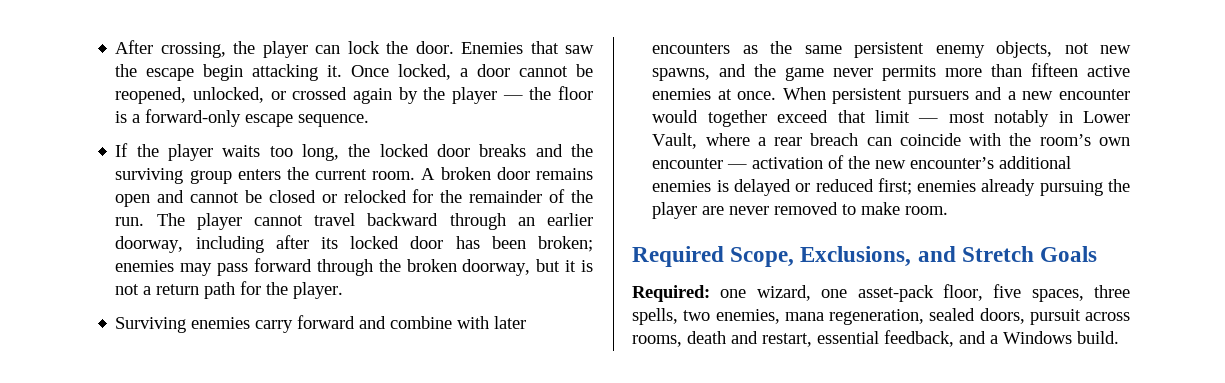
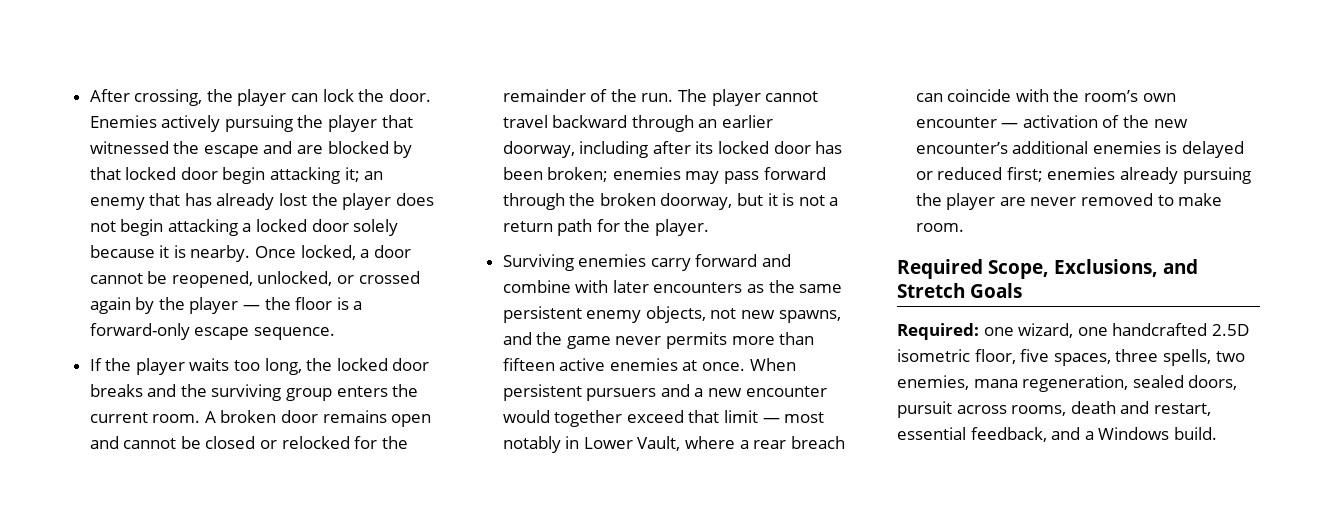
[530,41,594,54] [115,64,343,81] that saw the escape begin attacking it. -> [161,115,413,132] [89,141,413,158] [89,167,384,184] [89,193,434,210] [89,219,399,236] [89,245,251,262] actively pursuing the player that witnessed the escape and are blocked by that locked door begin attacking it; an enemy that has already lost the player does not begin attacking a locked door solely because it is nearby.
[857,285,934,302] asset-pack -> [1112,323,1249,336] [897,349,970,362] handcrafted 2.5D isometric

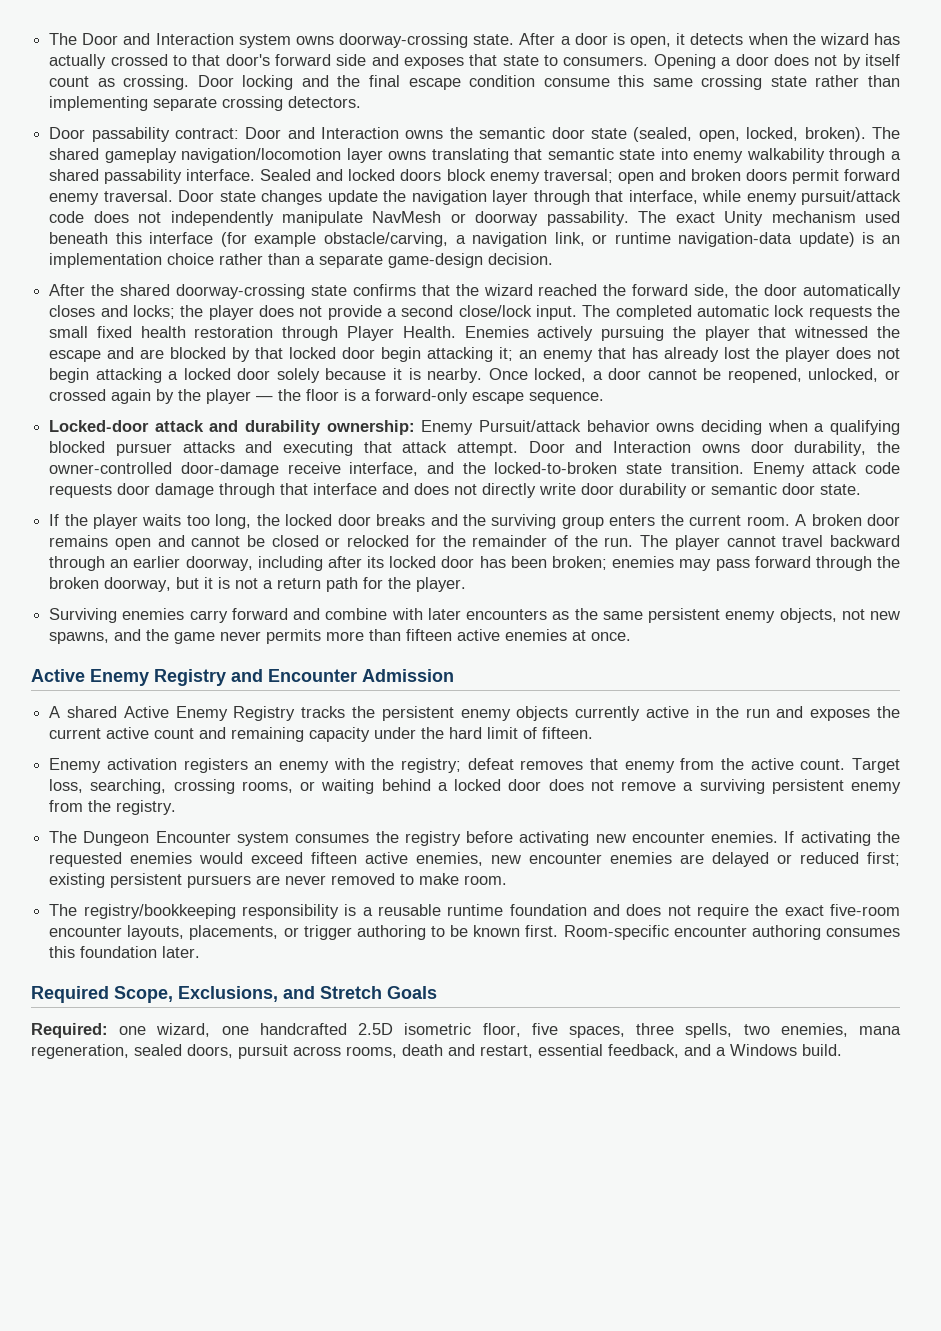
[89,89,431,106] After crossing, the player can lock the door. -> [49,33,900,48] [49,54,900,69] [49,75,901,90] [49,96,362,111] [49,127,900,142] [49,148,901,163] [49,169,900,184] [49,190,902,205] [49,211,901,226] [49,232,901,247] [49,253,554,268] [49,284,901,299] [49,305,901,320] [49,326,456,341] The Door and Interaction system owns doorway-crossing state. After a door is open, it detects when the wizard has actually crossed to that door's forward side and exposes that state to consumers. Opening a door does not by itself count as crossing. Door locking and the final escape condition consume this same crossing state rather than implementing separate crossing detectors. // Door passability contract: Door and Interaction owns the semantic door state (sealed, open, locked, broken). The shared gameplay navigation/locomotion layer owns translating that semantic state into enemy walkability through a shared passability interface. Sealed and locked doors block enemy traversal; open and broken doors permit forward enemy traversal. Door state changes update the navigation layer through that interface, while enemy pursuit/attack code does not independently manipulate NavMesh or doorway passability. The exact Unity mechanism used beneath this interface (for example obstacle/carving, a navigation link, or runtime navigation-data update) is an implementation choice rather than a separate game-design decision. // After the shared doorway-crossing state confirms that the wizard reached the forward side, the door automatically closes and locks; the player does not provide a second close/lock input. The completed automatic lock requests the small fixed health restoration through Player Health.
(335, 333) none -> [49,420,901,435] [49,441,900,456] [49,462,900,477] [49,483,862,498] // Locked-door attack and durability ownership: Enemy Pursuit/attack behavior owns deciding when a qualifying blocked pursuer attacks and executing that attack attempt. Door and Interaction owns door durability, the owner-controlled door-damage receive interface, and the locked-to-broken state transition. Enemy attack code requests door damage through that interface and does not directly write door durability or semantic door state.
[749,358,796,371] [502,384,827,401] [502,410,825,427] [502,436,845,453] [915,89,1176,102] [915,115,1188,128] [915,141,1245,158] [915,167,1251,184] [915,193,996,210] When persistent pursuers and a new encounter would together exceed that limit — most notably in Lower Vault, where a rear breach can coincide with the room’s own encounter — activation of the new encounter’s additional enemies is delayed or reduced first; enemies already pursuing the player -> [31,669,454,686] [49,706,901,721] [49,727,594,742] [49,758,901,773] [49,779,902,794] [49,800,177,815] [49,831,900,846] [49,852,901,867] [49,873,252,888] // Active Enemy Registry and Encounter Admission // A shared Active Enemy Registry tracks the persistent enemy objects currently active in the run and exposes the current active count and remaining capacity under the hard limit of fifteen. // Enemy activation registers an enemy with the registry; defeat removes that enemy from the active count. Target loss, searching, crossing rooms, or waiting behind a locked door does not remove a surviving persistent enemy from the registry. // The Dungeon Encounter system consumes the registry before activating new encounter enemies. If activating the requested enemies would exceed fifteen active enemies, new encounter enemies are delayed or reduced first; existing persistent pursuers
(964, 227) none -> [49,904,900,919] [49,925,900,940] [49,946,201,958] // The registry/bookkeeping responsibility is a reusable runtime foundation and does not require the exact five-room encounter layouts, placements, or trigger authoring to be known first. Room-specific encounter authoring consumes this foundation later.

